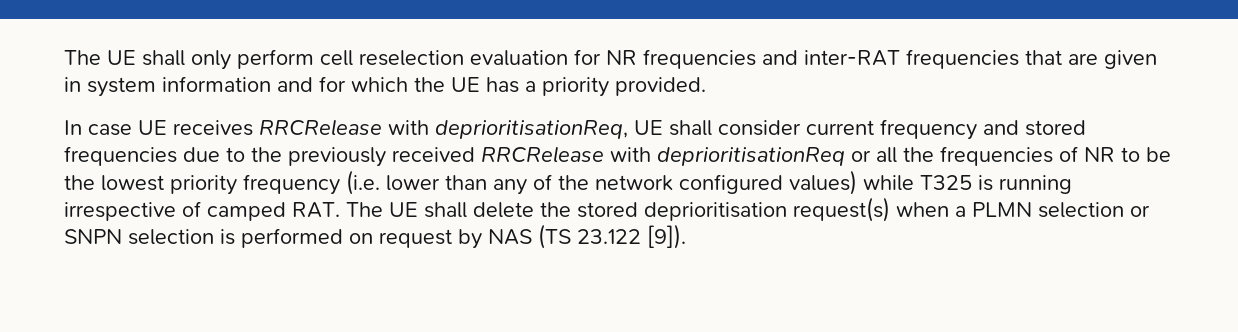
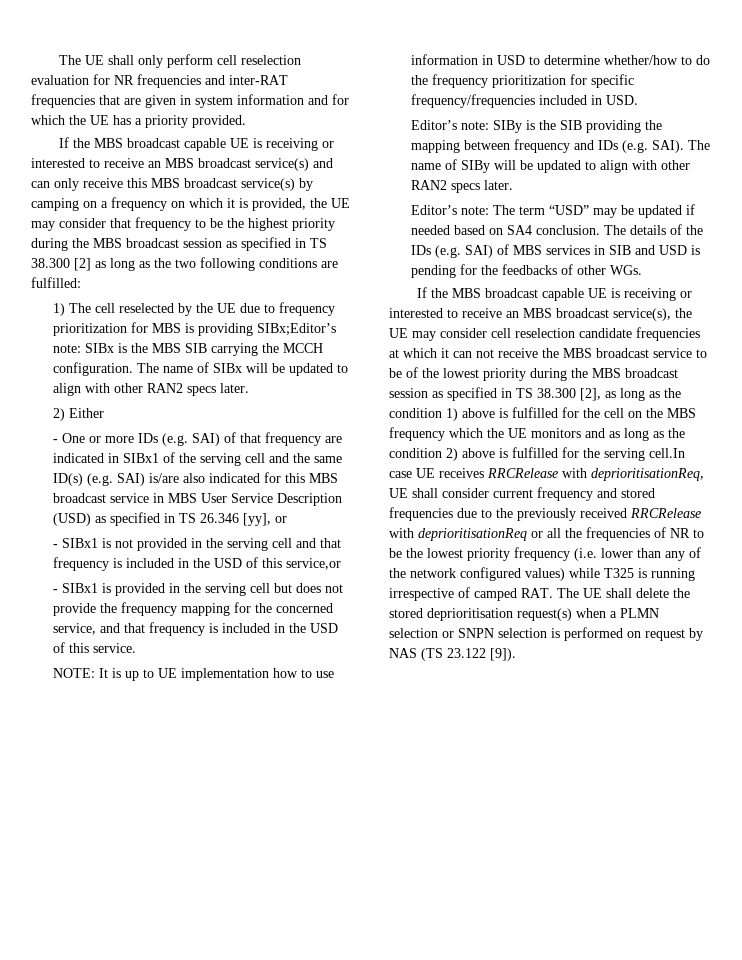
[64,120,82,135] In -> [58,137,334,151] [31,158,333,171] [31,178,313,191] [31,197,350,211] [31,217,335,231] [31,237,327,251] [31,257,338,271] [31,277,81,288] [52,302,335,316] [52,322,336,336] [52,343,323,356] [52,362,348,376] [52,383,249,396] [52,408,104,421] [52,432,342,446] [52,452,342,466] [52,472,338,486] [52,493,342,506] [52,512,287,526] [52,538,341,551] [52,557,341,571] [52,583,343,596] [52,602,333,616] [52,622,338,636] [52,642,136,653] [52,668,334,681] [410,54,710,65] [410,74,634,88] [410,94,638,108] [410,120,662,133] [410,139,710,153] [410,159,690,173] [410,180,513,193] [410,204,695,218] [410,224,703,235] [410,244,700,258] [410,264,642,278] [416,287,692,301] [389,308,692,321] [389,327,700,341] [389,348,707,358] [389,367,678,381] [389,387,681,401] [389,407,696,421] [389,427,685,441] [389,447,685,461] If the MBS broadcast capable UE is receiving or interested to receive an MBS broadcast service(s) and can only receive this MBS broadcast service(s) by camping on a frequency on which it is provided, the UE may consider that frequency to be the highest priority during the MBS broadcast session as specified in TS 38.300 [2] as long as the two following conditions are fulfilled: // 1) The cell reselected by the UE due to frequency prioritization for MBS is providing SIBx;Editor’s note: SIBx is the MBS SIB carrying the MCCH configuration. The name of SIBx will be updated to align with other RAN2 specs later. // 2) Either // - One or more IDs (e.g. SAI) of that frequency are indicated in SIBx1 of the serving cell and the same ID(s) (e.g. SAI) is/are also indicated for this MBS broadcast service in MBS User Service Description (USD) as specified in TS 26.346 [yy], or // - SIBx1 is not provided in the serving cell and that frequency is included in the USD of this service,or // - SIBx1 is provided in the serving cell but does not provide the frequency mapping for the concerned service, and that frequency is included in the USD of this service. // NOTE: It is up to UE implementation how to use information in USD to determine whether/how to do the frequency prioritization for specific frequency/frequencies included in USD. // Editor’s note: SIBy is the SIB providing the mapping between frequency and IDs (e.g. SAI). The name of SIBy will be updated to align with other RAN2 specs later. // Editor’s note: The term “USD” may be updated if needed based on SA4 conclusion. The details of the IDs (e.g. SAI) of MBS services in SIB and USD is pending for the feedbacks of other WGs. // If the MBS broadcast capable UE is receiving or interested to receive an MBS broadcast service(s), the UE may consider cell reselection candidate frequencies at which it can not receive the MBS broadcast service to be of the lowest priority during the MBS broadcast session as specified in TS 38.300 [2], as long as the condition 1) above is fulfilled for the cell on the MBS frequency which the UE monitors and as long as the condition 2) above is fulfilled for the serving cell.In

